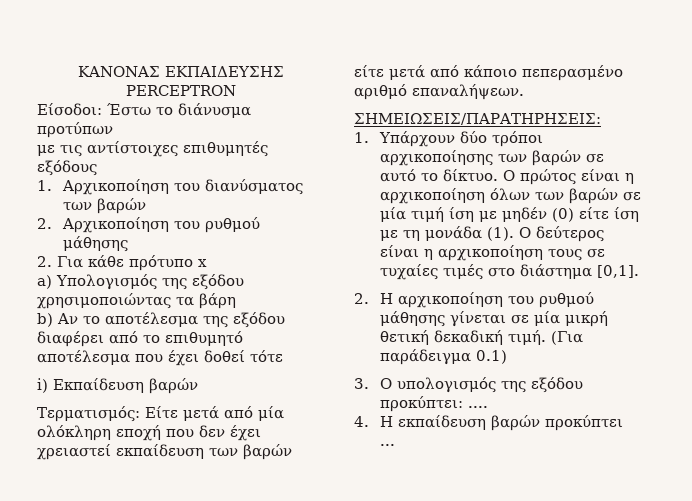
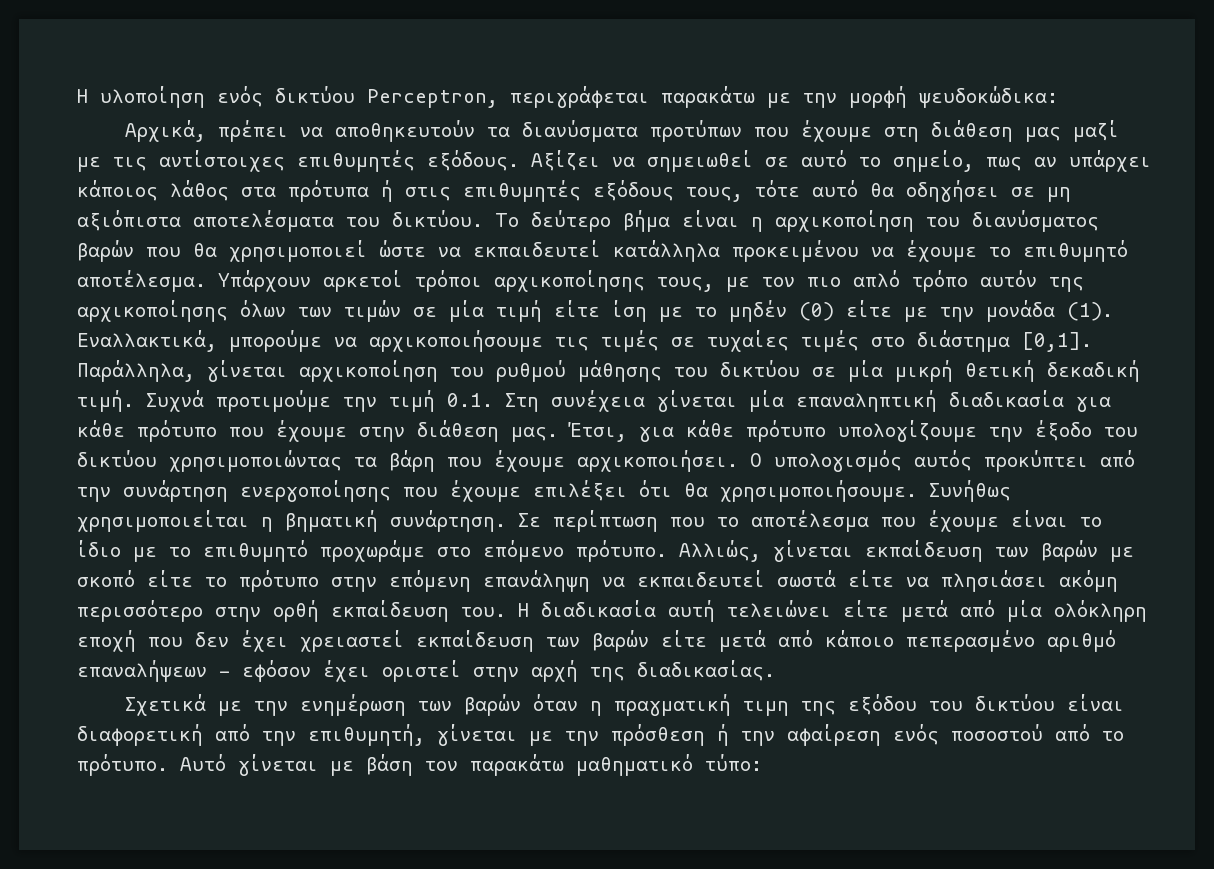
[78,66,284,77] [126,85,236,96] [37,103,251,118] [37,122,113,138] [37,141,268,157] [37,160,97,176] [37,179,303,195] [62,198,146,214] [37,217,260,233] [62,236,128,252] [37,255,207,271] [37,274,244,290] [37,293,236,309] [37,312,285,328] [37,331,243,347] [37,350,283,366] [37,378,198,394] [37,406,178,422] ΚΑΝΟΝΑΣ ΕΚΠΑΙΔΕΥΣΗΣ PERCEPTRON // Είσοδοι: Έστω το διάνυσμα προτύπων // με τις αντίστοιχες επιθυμητές εξόδους // 1. Αρχικοποίηση του διανύσματος των βαρών // 2. Αρχικοποίηση του ρυθμού μάθησης // 2. Για κάθε πρότυπο x // a) Υπολογισμός της εξόδου χρησιμοποιώντας τα βάρη // b) Αν το αποτέλεσμα της εξόδου διαφέρει από το επιθυμητό αποτέλεσμα που έχει δοθεί τότε // i) Εκπαίδευση βαρών // Τερματισμός: Είτε -> [77,86,1058,108] [125,120,1120,143] [77,150,1151,173] [77,180,1071,202] [77,210,1099,233] [77,240,1128,263] [77,270,1084,293] [77,300,1113,323] [77,330,1092,353] [77,360,1140,383] [77,390,1111,413] [77,420,1138,443] [77,450,1135,473] [77,480,1011,503] [77,510,1102,533] [77,540,1134,563] [77,570,1118,592] [77,600,889,622] Η υλοποίηση ενός δικτύου Perceptron, περιγράφεται παρακάτω με την μορφή ψευδοκώδικα: // Αρχικά, πρέπει να αποθηκευτούν τα διανύσματα προτύπων που έχουμε στη διάθεση μας μαζί με τις αντίστοιχες επιθυμητές εξόδους. Αξίζει να σημειωθεί σε αυτό το σημείο, πως αν υπάρχει κάποιος λάθος στα πρότυπα ή στις επιθυμητές εξόδους τους, τότε αυτό θα οδηγήσει σε μη αξιόπιστα αποτελέσματα του δικτύου. Το δεύτερο βήμα είναι η αρχικοποίηση του διανύσματος βαρών που θα χρησιμοποιεί ώστε να εκπαιδευτεί κατάλληλα προκειμένου να έχουμε το επιθυμητό αποτέλεσμα. Υπάρχουν αρκετοί τρόποι αρχικοποίησης τους, με τον πιο απλό τρόπο αυτόν της αρχικοποίησης όλων των τιμών σε μία τιμή είτε ίση με το μηδέν (0) είτε με την μονάδα (1). Εναλλακτικά, μπορούμε να αρχικοποιήσουμε τις τιμές σε τυχαίες τιμές στο διάστημα [0,1]. Παράλληλα, γίνεται αρχικοποίηση του ρυθμού μάθησης του δικτύου σε μία μικρή θετική δεκαδική τιμή. Συχνά προτιμούμε την τιμή 0.1. Στη συνέχεια γίνεται μία επαναληπτική διαδικασία για κάθε πρότυπο που έχουμε στην διάθεση μας. Έτσι, για κάθε πρότυπο υπολογίζουμε την έξοδο του δικτύου χρησιμοποιώντας τα βάρη που έχουμε αρχικοποιήσει. Ο υπολογισμός αυτός προκύπτει από την συνάρτηση ενεργοποίησης που έχουμε επιλέξει ότι θα χρησιμοποιήσουμε. Συνήθως χρησιμοποιείται η βηματική συνάρτηση. Σε περίπτωση που το αποτέλεσμα που έχουμε είναι το ίδιο με το επιθυμητό προχωράμε στο επόμενο πρότυπο. Αλλιώς, γίνεται εκπαίδευση των βαρών με σκοπό είτε το πρότυπο στην επόμενη επανάληψη να εκπαιδευτεί σωστά είτε να πλησιάσει ακόμη περισσότερο στην ορθή εκπαίδευση του. Η διαδικασία αυτή τελειώνει είτε
[412,84,524,100] [354,113,601,125] [354,131,543,147] [379,150,604,166] [379,169,634,185] [379,188,641,204] [379,207,639,222] [379,226,604,242] [379,245,605,261] [379,264,639,280] [354,292,594,308] [379,311,608,327] [379,330,583,345] [379,349,507,365] [354,377,583,393] [379,396,488,412] [354,415,623,431] [379,444,395,446] επαναλήψεων. // ΣΗΜΕΙΩΣΕΙΣ/ΠΑΡΑΤΗΡΗΣΕΙΣ: // 1. Υπάρχουν δύο τρόποι αρχικοποίησης των βαρών σε αυτό το δίκτυο. Ο πρώτος είναι η αρχικοποίηση όλων των βαρών σε μία τιμή ίση με μηδέν (0) είτε ίση με τη μονάδα (1). Ο δεύτερος είναι η αρχικοποίηση τους σε τυχαίες τιμές στο διάστημα [0,1]. // 2. Η αρχικοποίηση του ρυθμού μάθησης γίνεται σε μία μικρή θετική δεκαδική τιμή. (Για παράδειγμα 0.1) // 3. Ο υπολογισμός της εξόδου προκύπτει: .... // 4. Η εκπαίδευση βαρών προκύπτει ... -> [77,660,775,683] [125,694,1125,717] [77,724,1124,746] [77,754,762,776] επαναλήψεων - εφόσον έχει οριστεί στην αρχή της διαδικασίας. // Σχετικά με την ενημέρωση των βαρών όταν η πραγματική τιμη της εξόδου του δικτύου είναι διαφορετική από την επιθυμητή, γίνεται με την πρόσθεση ή την αφαίρεση ενός ποσοστού από το πρότυπο. Αυτό γίνεται με βάση τον παρακάτω μαθηματικό τύπο:

